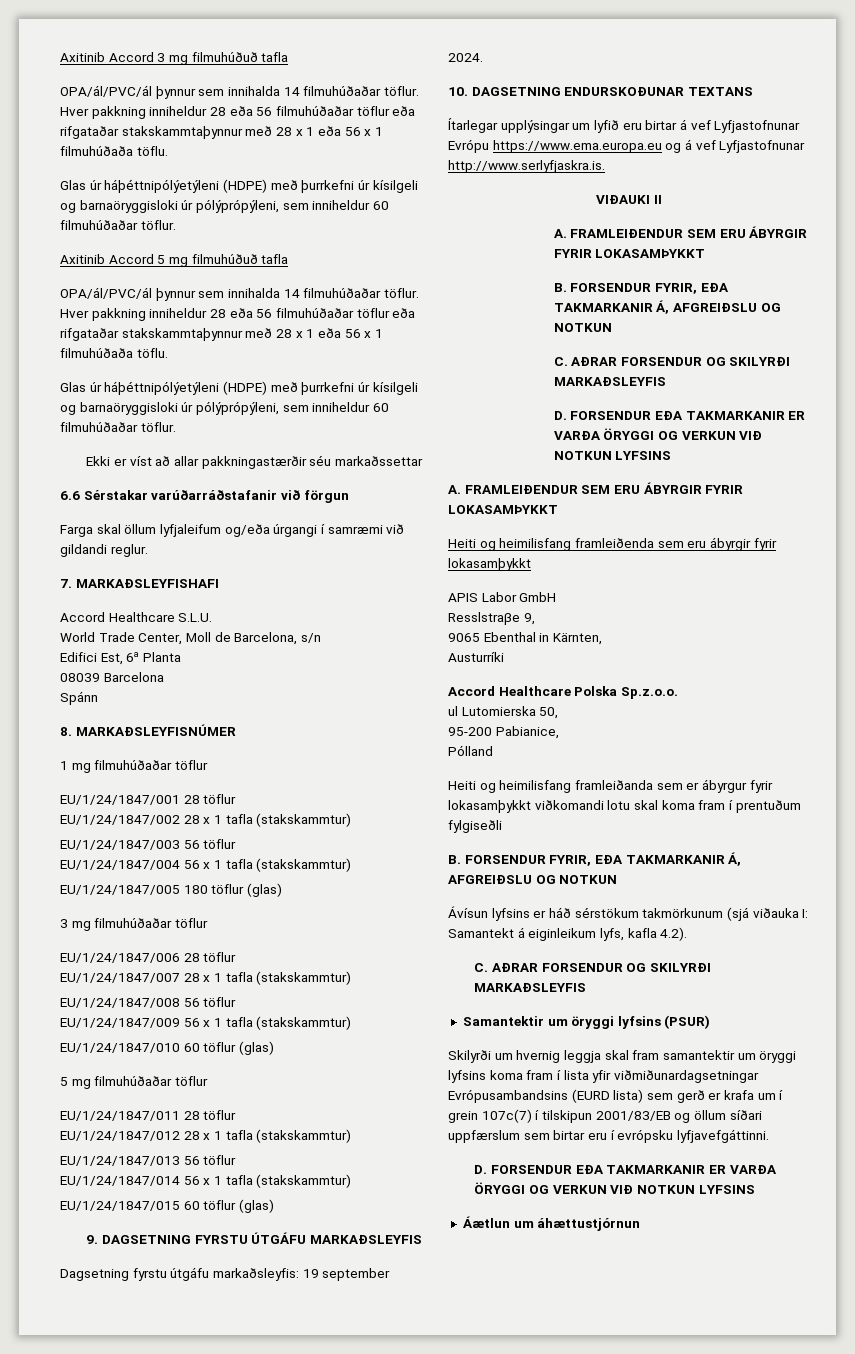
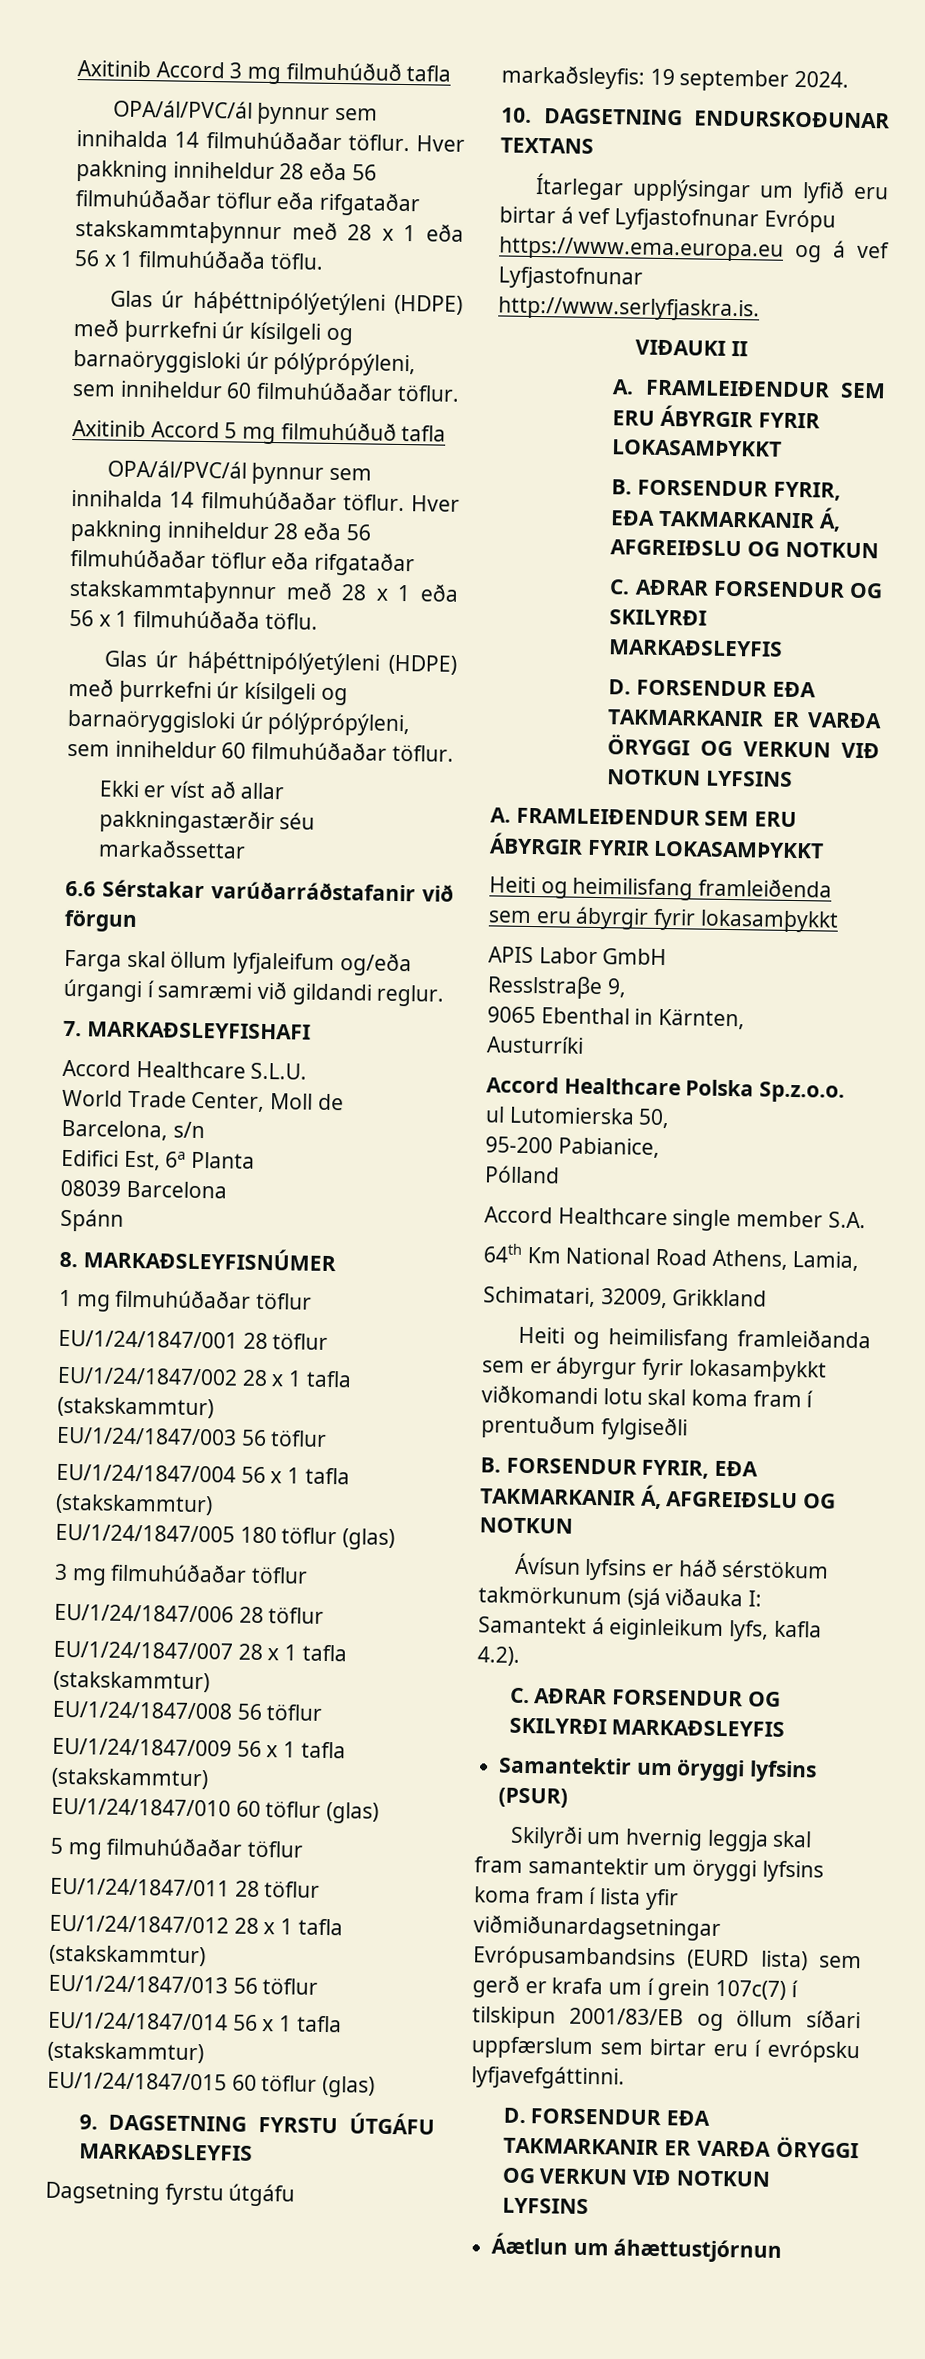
(493, 750) none -> [484,1206,866,1232] [483,1243,860,1272] [483,1286,768,1309] // Accord Healthcare single member S.A. // 64th Km National Road Athens, Lamia, // Schimatari, 32009, Grikkland

